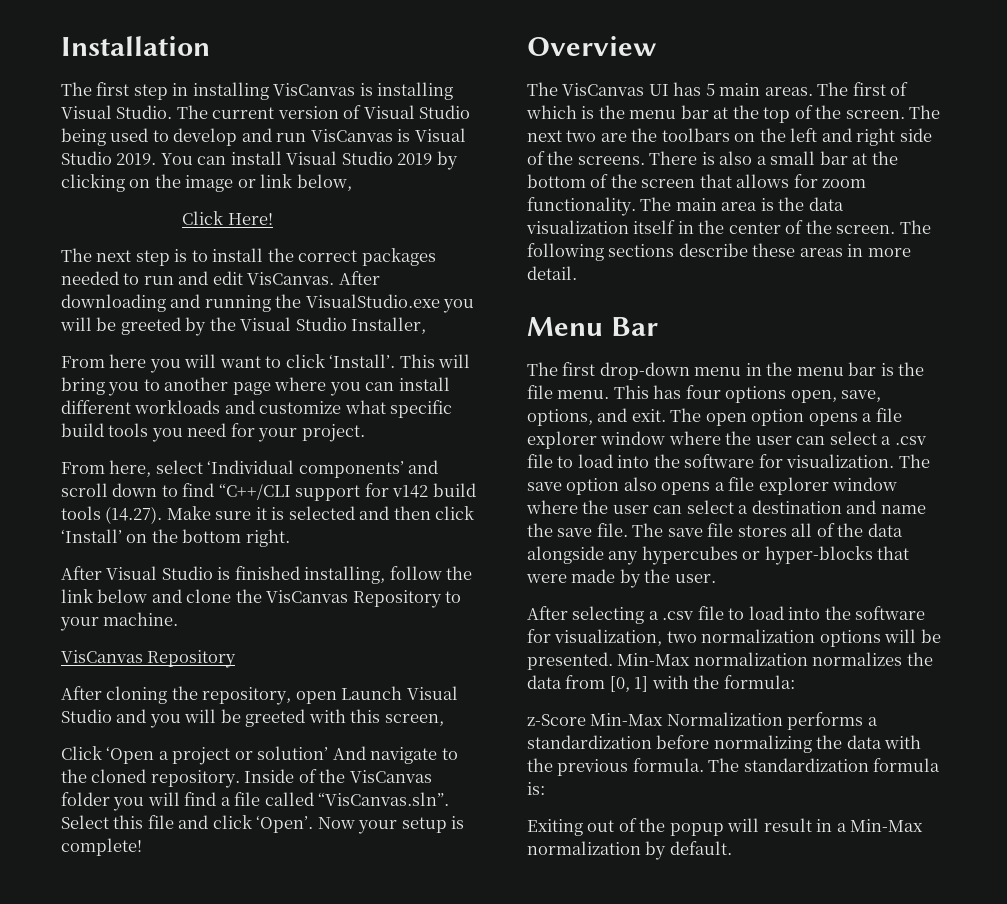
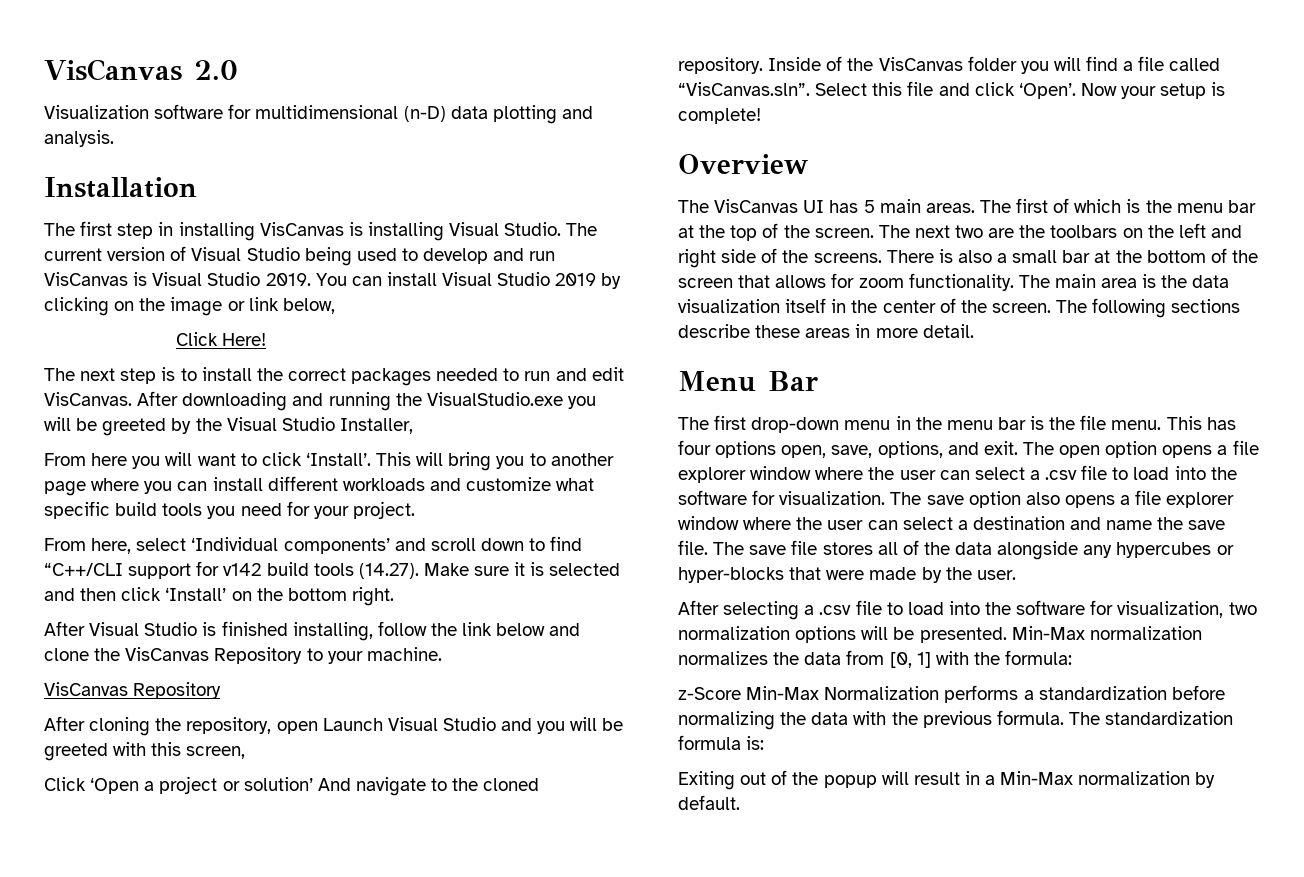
(61, 46) none -> [44,59,238,81] [44,104,593,124] [44,130,114,147] VisCanvas 2.0 // Visualization software for multidimensional (n-D) data plotting and analysis. //

